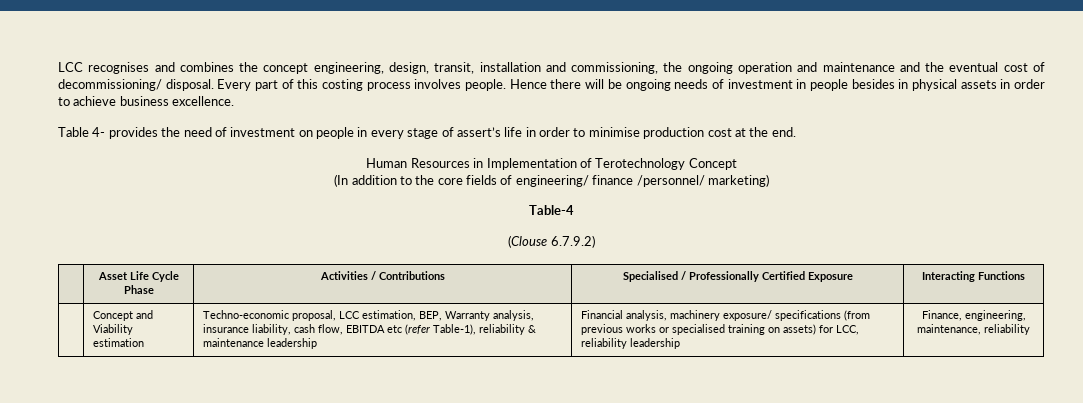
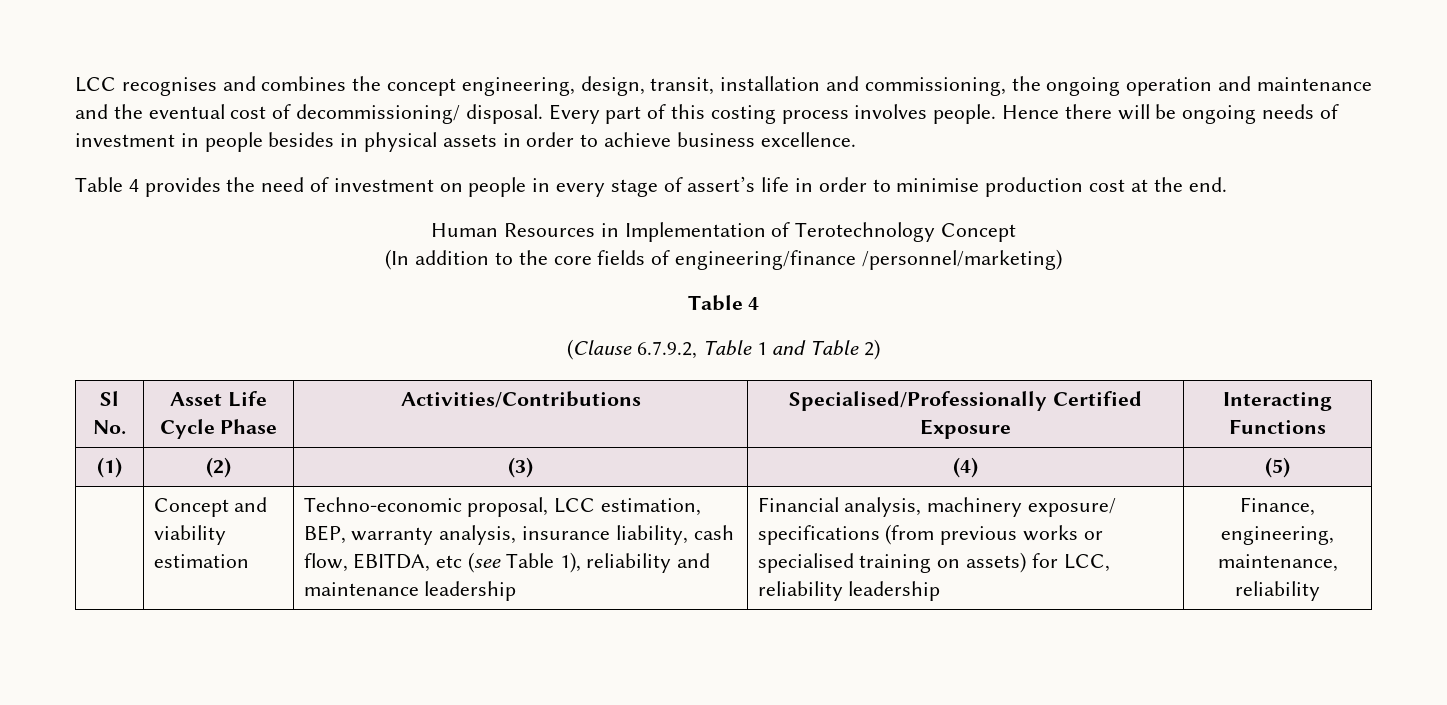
[92,127,106,137] 4- -> [128,179,139,192] 4
[515,174,769,187] [529,205,574,215] [508,235,595,248] [97,271,179,282] [123,285,154,294] [319,271,445,280] [622,271,759,282] engineering/ finance /personnel/ marketing) // Table-4 // (Clouse 6.7.9.2) // | Asset Life Cycle Phase | Activities / Contributions | Specialised / Professionally -> [674,249,1062,270] [687,295,760,311] [567,339,880,360] [100,391,119,406] [93,420,126,435] [170,391,267,407] [159,419,278,439] [400,391,641,408] [789,391,1048,411] engineering/finance /personnel/marketing) // Table 4 // (Clause 6.7.9.2, Table 1 and Table 2) // Sl No. | Asset Life Cycle Phase | Activities/Contributions | Specialised/Professionally
(1025, 275) none -> [97,457,122,478] [206,457,231,478] [508,457,533,478] [953,457,978,478] [1265,457,1290,478] // (1) | (2) | (3) | (4) | (5)
[92,324,133,335] Viability -> [153,525,226,545] viability
[444,311,490,321] Warranty -> [351,527,434,545] warranty
[345,324,536,335] EBITDA etc (refer Table-1), reliability & -> [353,552,711,573] EBITDA, etc (see Table 1), reliability and

